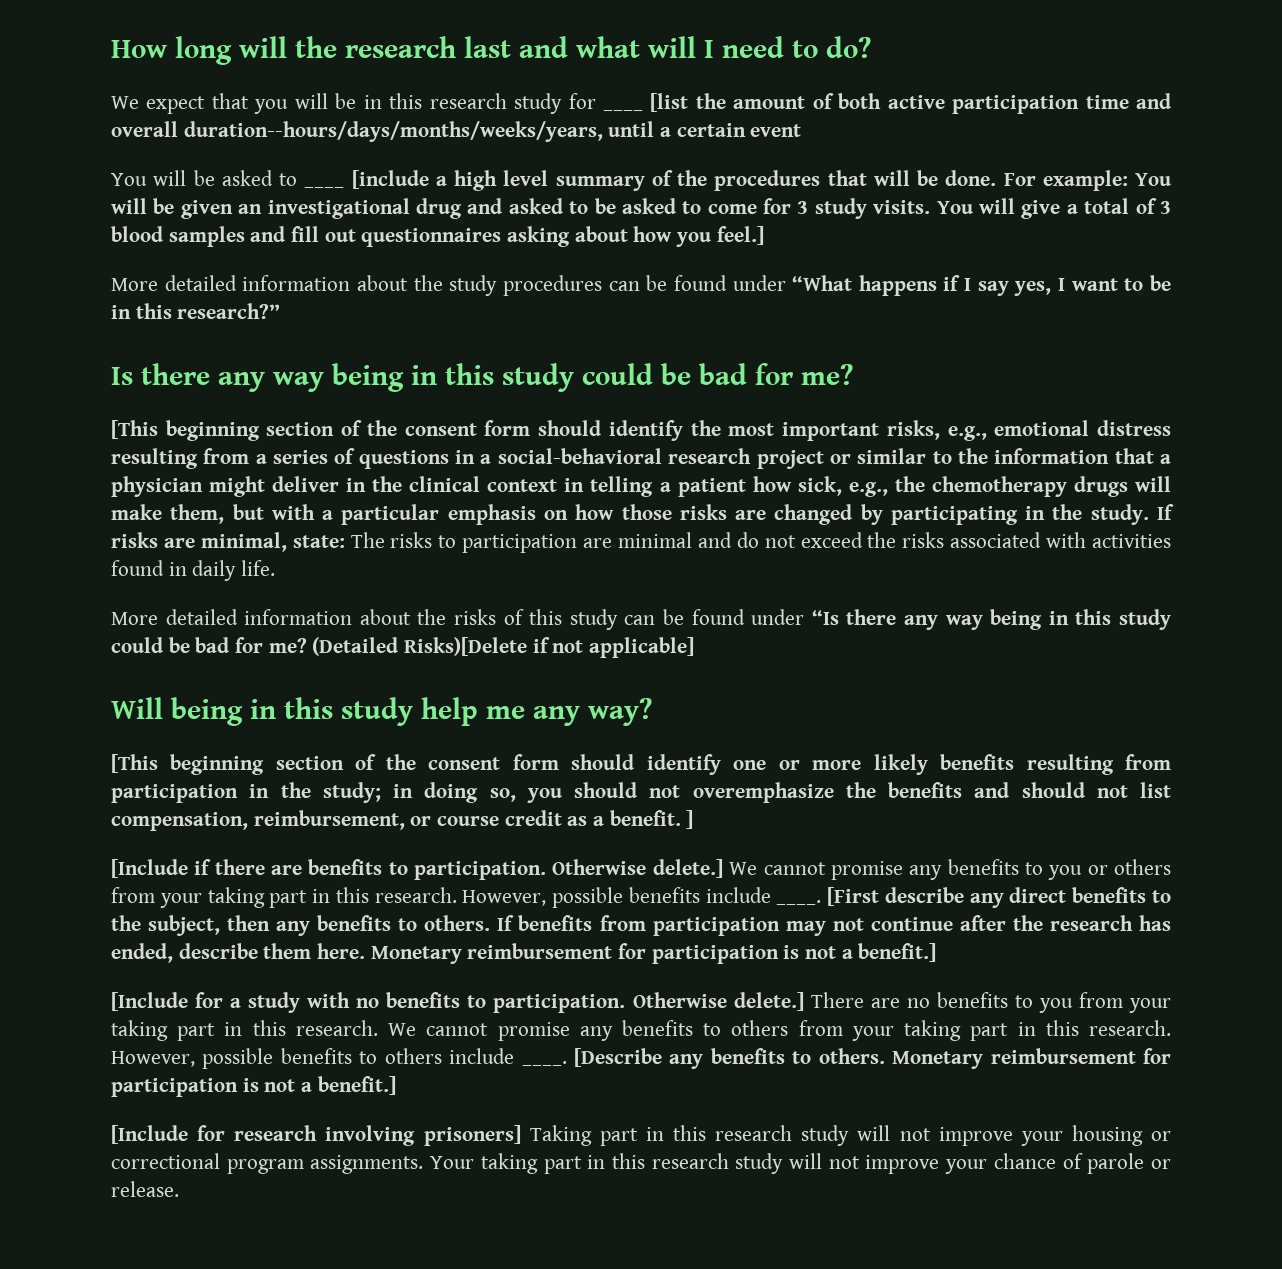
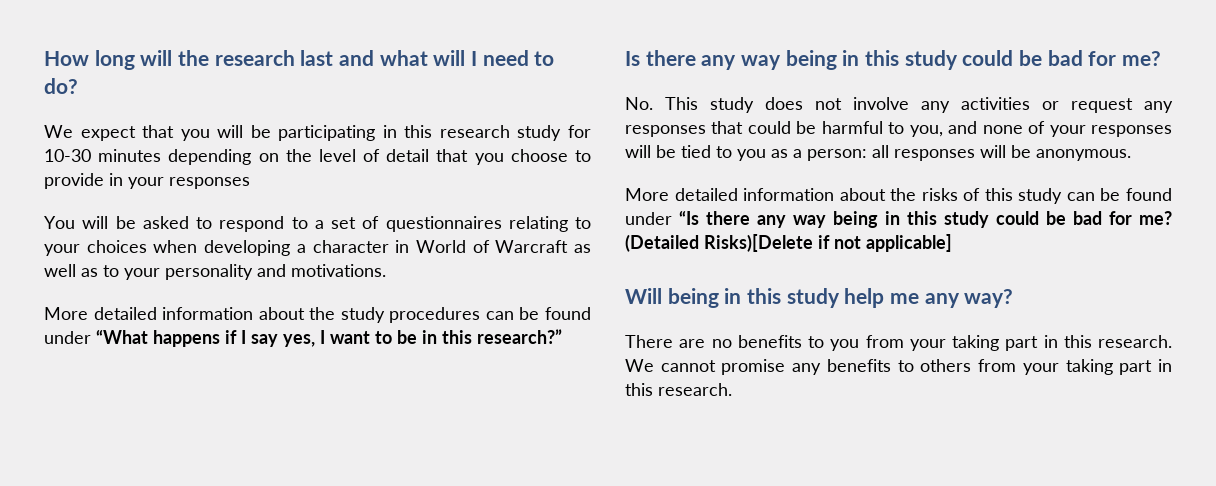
(357, 101) none -> [278,125,376,141] participating
[602,93,1172,114] [111,121,802,142] ____ [list the amount of both active participation time and overall duration--hours/days/months/weeks/years, until a certain event -> [44,149,591,165] [44,173,250,189] 10-30 minutes depending on the level of detail that you choose to provide in your responses
[304,170,1171,191] [111,198,1172,219] [111,226,764,247] ____ [include a high level summary of the procedures that will be done. For example: You will be given an investigational drug and asked to be asked to come for 3 study visits. You will give a total of 3 blood samples and fill out questionnaires asking about how you feel.] -> [219,216,591,232] [44,240,591,256] [44,264,386,280] respond to a set of questionnaires relating to your choices when developing a character in World of Warcraft as well as to your personality and motivations.
[111,420,1172,441] [111,448,1172,469] [111,476,1171,497] [111,504,1175,525] [111,532,1172,553] [111,560,276,581] [This beginning section of the consent form should identify the most important risks, e.g., emotional distress resulting from a series of questions in a social-behavioral research project or similar to the information that a physician might deliver in the clinical context in telling a patient how sick, e.g., the chemotherapy drugs will make them, but with a particular emphasis on how those risks are changed by participating in the study. If risks are minimal, state: The risks to participation are minimal and do not exceed the risks associated with activities found in daily life. -> [625,97,1173,113] [625,121,1172,137] [625,145,1131,161] No. This study does not involve any activities or request any responses that could be harmful to you, and none of your responses will be tied to you as a person: all responses will be anonymous.
[111,754,1171,775] [111,782,1171,803] [111,810,694,831] [111,859,1172,880] [111,887,1171,908] [111,915,1171,936] [111,943,937,964] [111,992,804,1013] [This beginning section of the consent form should identify one or more likely benefits resulting from participation in the study; in doing so, you should not overemphasize the benefits and should not list compensation, reimbursement, or course credit as a benefit. ] // [Include if there are benefits to participation. Otherwise delete.] We cannot promise any benefits to you or others from your taking part in this research. However, possible benefits include ____. [First describe any direct benefits to the subject, then any benefits to others. If benefits from participation may not continue after the research has ended, describe them here. Monetary reimbursement for participation is not a benefit.] // [Include for a study with no benefits to participation. Otherwise delete.] -> (1014, 298) none
[111,1048,1171,1069] [111,1076,396,1097] [111,1125,1171,1146] [111,1153,1172,1174] [111,1181,179,1197] However, possible benefits to others include ____. [Describe any benefits to others. Monetary reimbursement for participation is not a benefit.] // [Include for research involving prisoners] Taking part in this research study will not improve your housing or correctional program assignments. Your taking part in this research study will not improve your chance of parole or release. -> (732, 389) none

